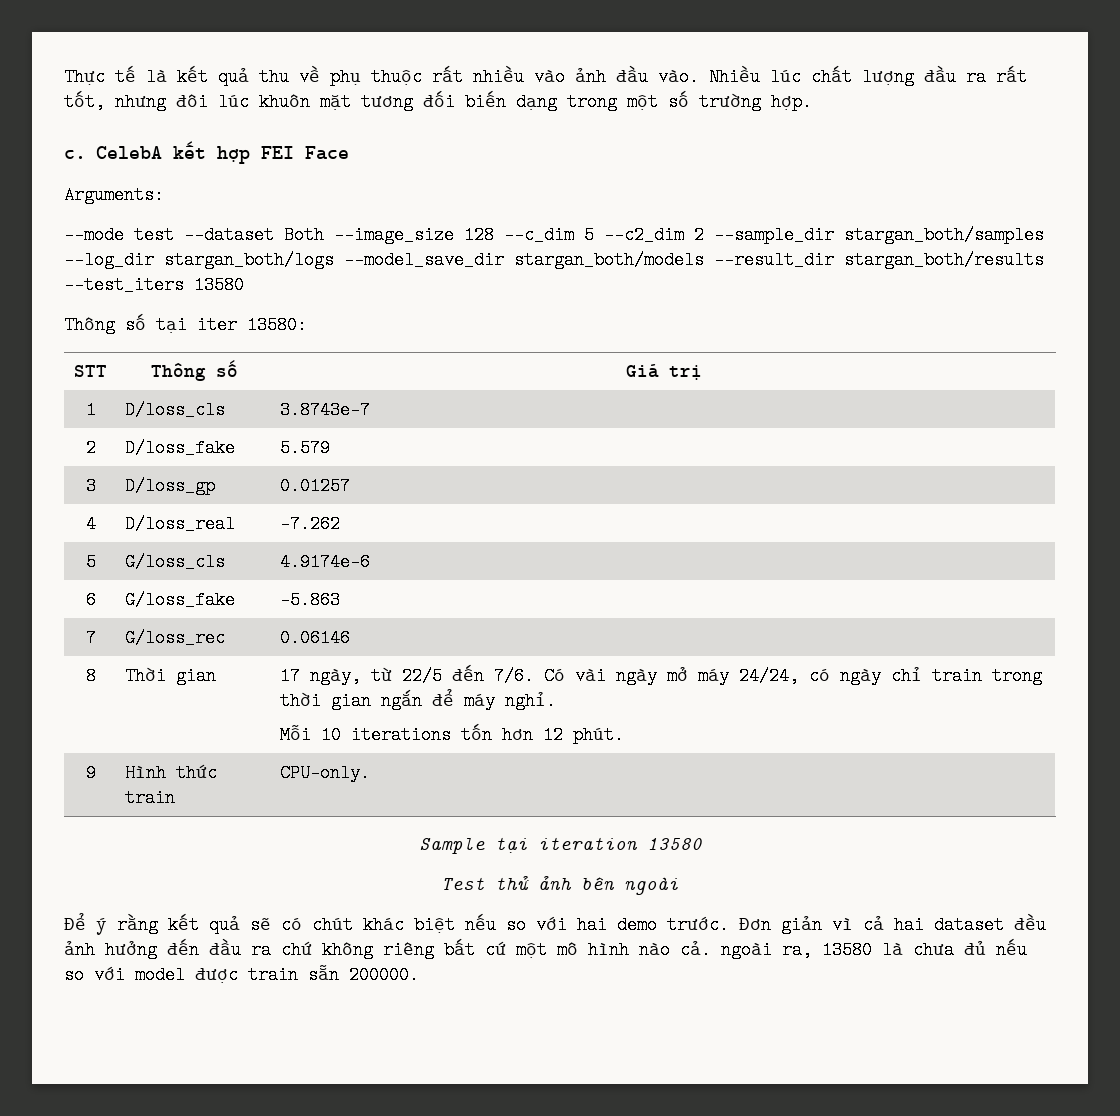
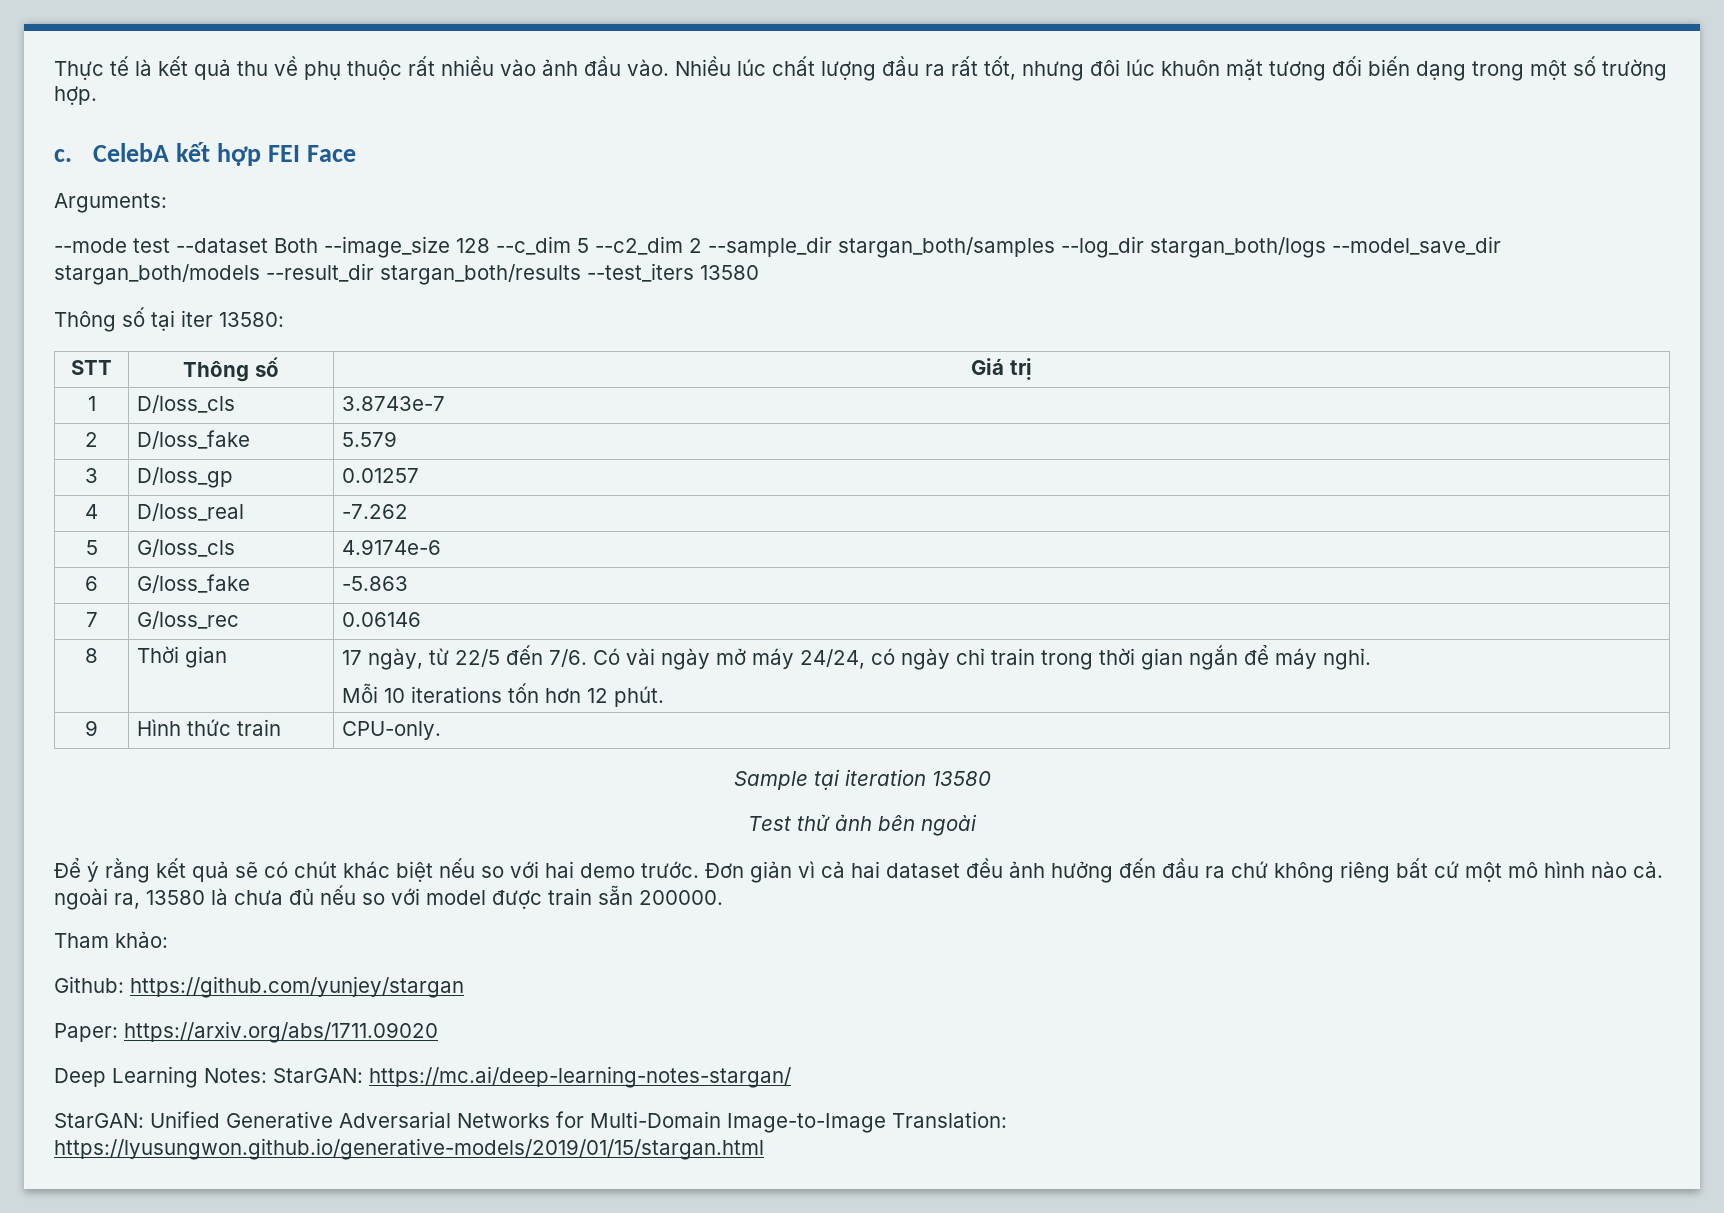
(419, 975) none -> [54,931,168,948] [54,976,464,998] [54,1021,438,1043] [54,1066,791,1088] [54,1111,1007,1133] [54,1138,764,1160] // Tham khảo: // Github: https://github.com/yunjey/stargan // Paper: https://arxiv.org/abs/1711.09020 // Deep Learning Notes: StarGAN: https://mc.ai/deep-learning-notes-stargan/ // StarGAN: Unified Generative Adversarial Networks for Multi-Domain Image-to-Image Translation: https://lyusungwon.github.io/generative-models/2019/01/15/stargan.html

